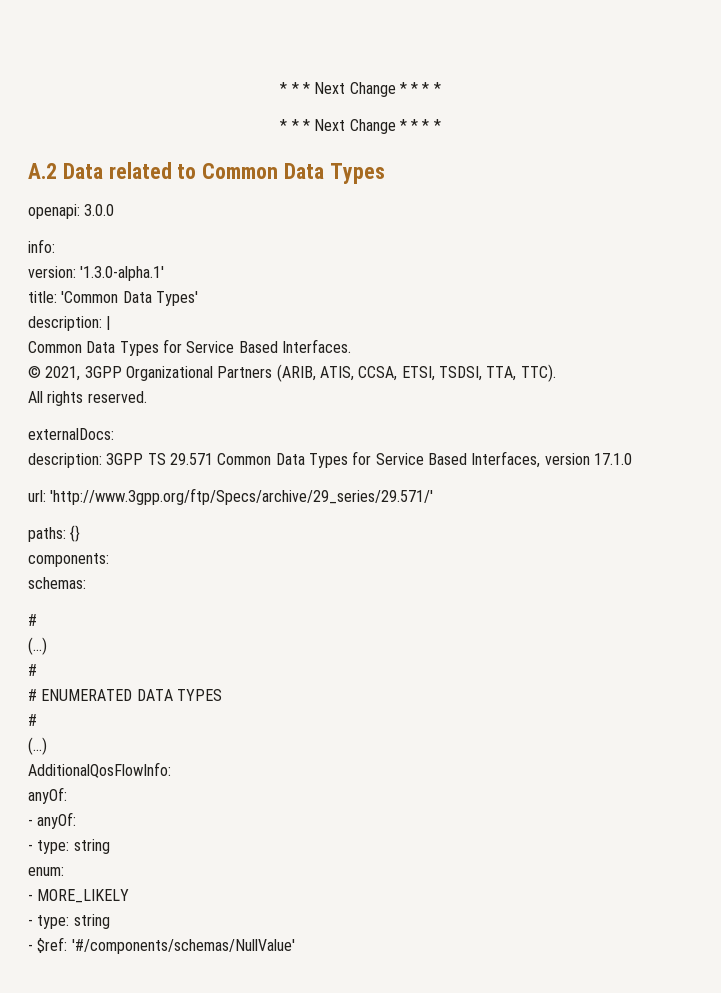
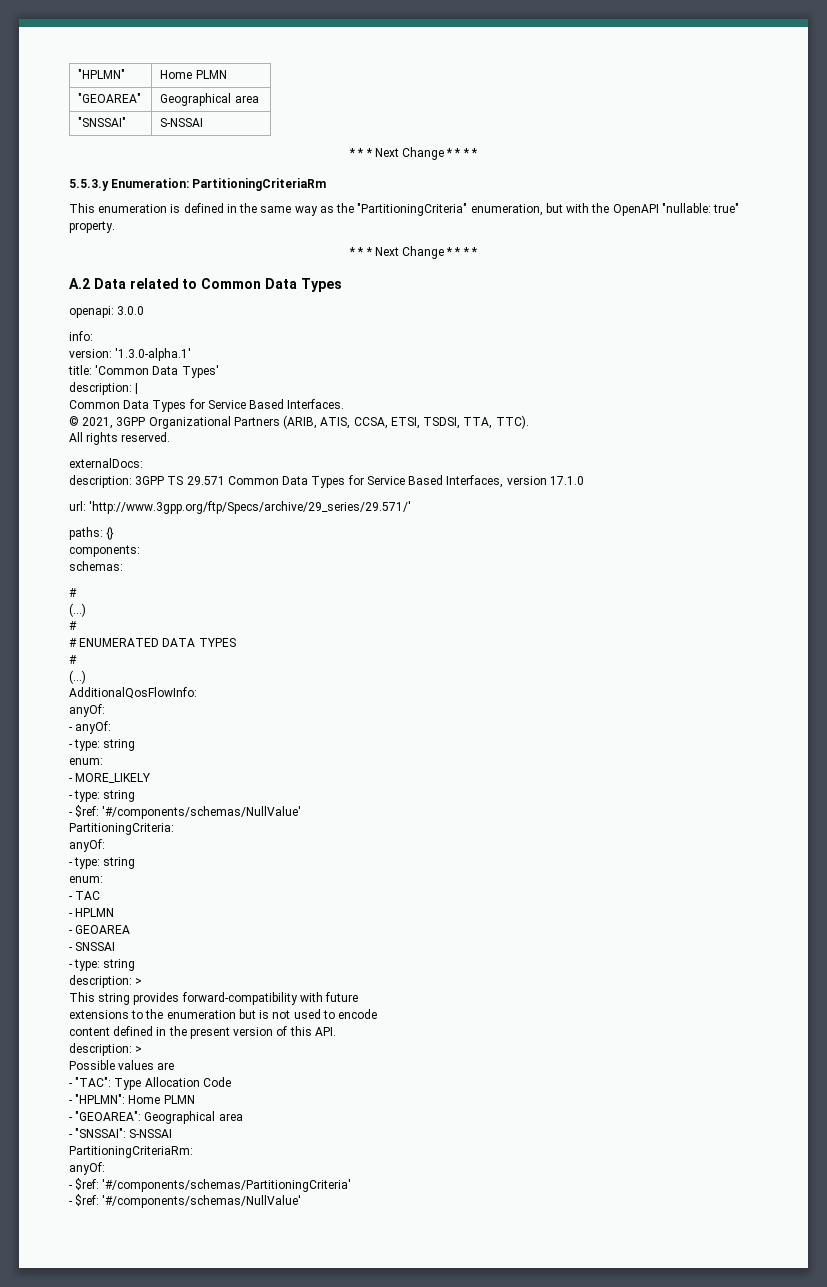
[280,82,441,97] * * * Next Change * * * * -> [78,69,126,79] [160,70,227,79] [78,93,142,103] [160,93,259,106] [78,117,127,127] [160,118,204,127] [349,147,477,160] [69,178,327,191] [69,203,740,216] [69,221,115,233] "HPLMN" | Home PLMN // "GEOAREA" | Geographical area // "SNSSAI" | S-NSSAI // * * * Next Change * * * * // 5.5.3.y Enumeration: PartitioningCriteriaRm // This enumeration is defined in the same way as the "PartitioningCriteria" enumeration, but with the OpenAPI "nullable: true" property.
(295, 946) none -> [69,823,174,835] [69,839,105,852] [69,857,136,869] [69,876,103,883] [69,891,101,900] [69,908,115,917] [69,925,131,934] [69,942,116,951] [69,959,136,971] [69,975,143,988] [69,992,359,1005] [69,1009,378,1019] [69,1026,336,1039] [69,1043,143,1056] [69,1060,175,1070] [69,1077,231,1090] [69,1094,195,1104] [69,1111,243,1124] [69,1128,173,1138] [69,1146,193,1158] [69,1162,105,1175] [69,1178,352,1192] [69,1194,302,1208] // PartitioningCriteria: // anyOf: // - type: string // enum: // - TAC // - HPLMN // - GEOAREA // - SNSSAI // - type: string // description: > // This string provides forward-compatibility with future // extensions to the enumeration but is not used to encode // content defined in the present version of this API. // description: > // Possible values are // - "TAC": Type Allocation Code // - "HPLMN": Home PLMN // - "GEOAREA": Geographical area // - "SNSSAI": S-NSSAI // PartitioningCriteriaRm: // anyOf: // - $ref: '#/components/schemas/PartitioningCriteria' // - $ref: '#/components/schemas/NullValue'

